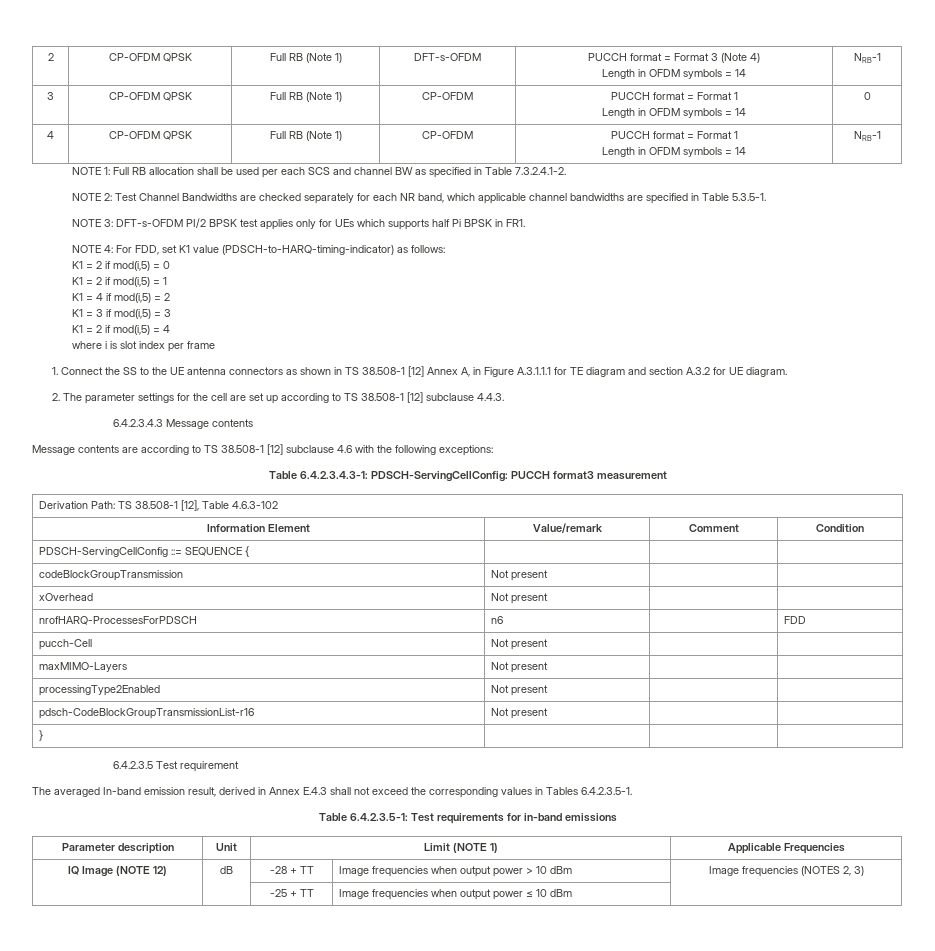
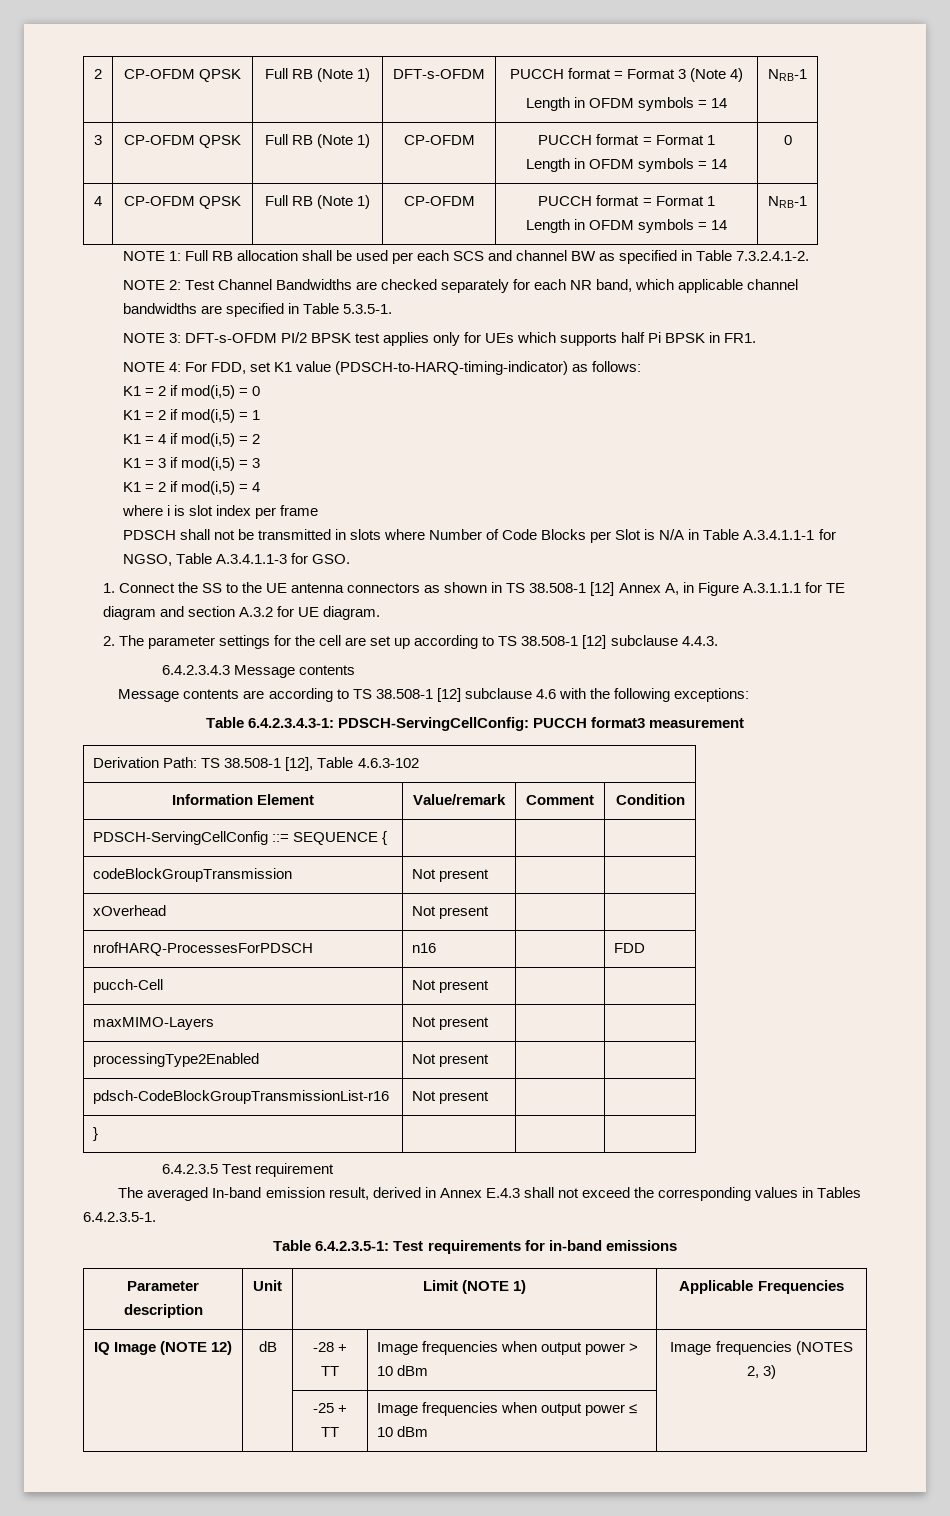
(216, 345) none -> [122,529,836,543] [122,553,350,566] // PDSCH shall not be transmitted in slots where Number of Code Blocks per Slot is N/A in Table A.3.4.1.1-1 for NGSO, Table A.3.4.1.1-3 for GSO.
[491,616,504,624] n6 -> [412,943,437,953] n16

